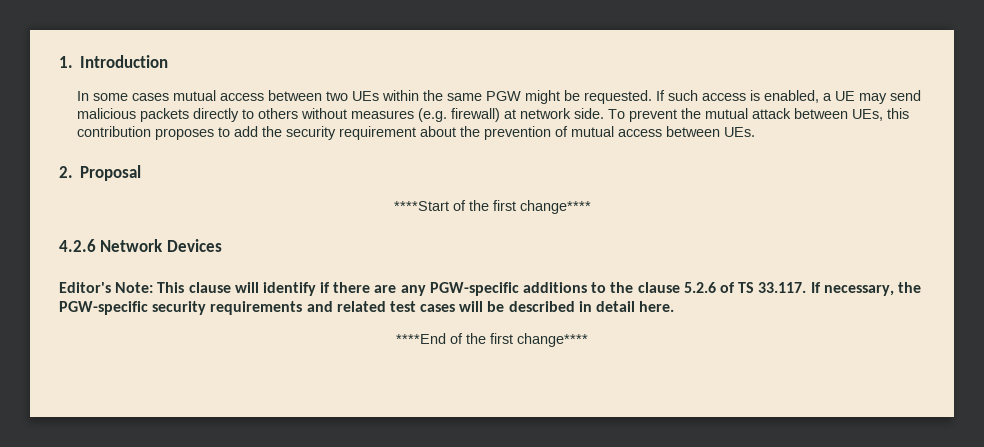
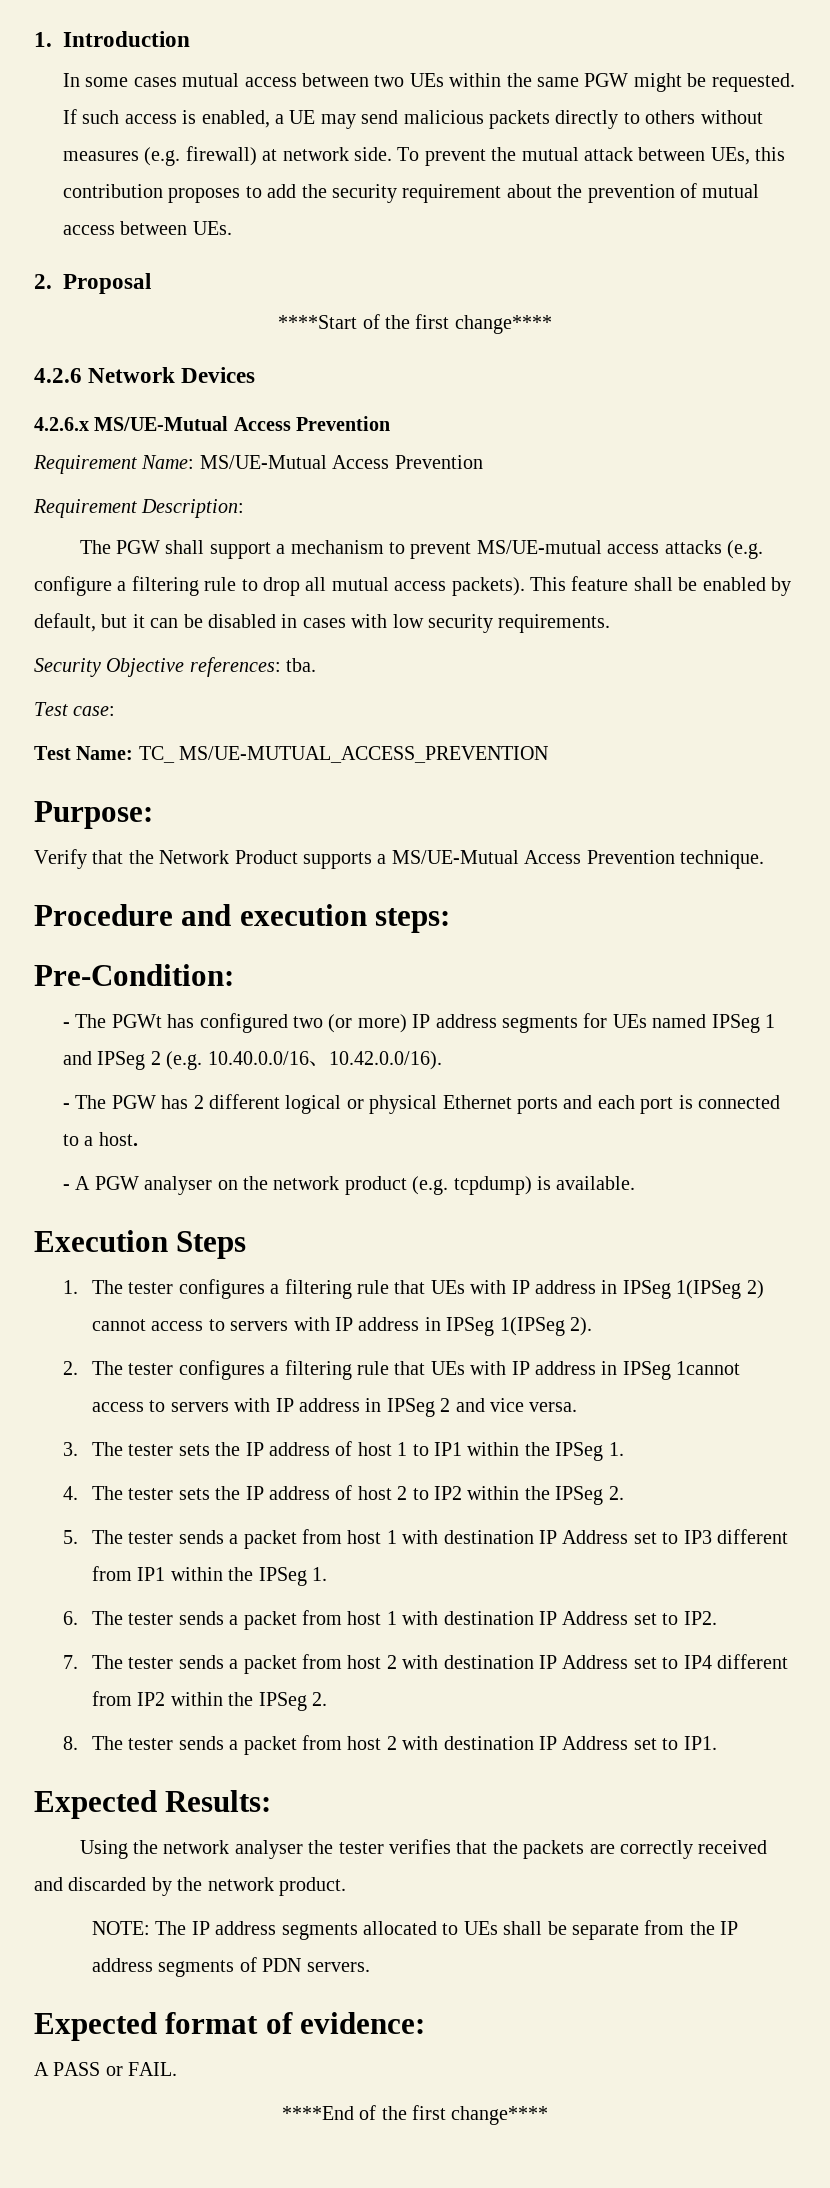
[59,282,921,296] [59,301,675,315] Editor's Note: This clause will identify if there are any PGW-specific additions to the clause 5.2.6 of TS 33.117. If necessary, the PGW-specific security requirements and related test cases will be described in detail here. -> [34,416,391,431] [33,455,483,474] [33,499,245,518] [79,540,763,559] [34,576,791,596] [34,613,611,633] [34,657,317,677] [34,702,116,716] [34,746,549,763] [34,801,153,829] [34,849,764,869] [34,904,451,933] [34,964,234,986] [63,1013,776,1033] [63,1051,442,1070] [63,1094,781,1114] [63,1132,138,1146] [63,1176,636,1195] [34,1230,247,1259] [63,1279,764,1299] [92,1317,593,1336] [63,1360,741,1380] [92,1398,578,1417] [63,1441,624,1461] [63,1485,624,1505] [63,1529,789,1549] [92,1566,328,1586] [63,1610,717,1630] [63,1654,789,1674] [92,1691,328,1711] [63,1735,717,1755] [34,1790,272,1819] [79,1839,768,1859] [34,1877,346,1896] [92,1920,739,1940] [92,1957,370,1977] [34,2012,426,2041] [34,2062,178,2076] 4.2.6.x MS/UE-Mutual Access Prevention // Requirement Name: MS/UE-Mutual Access Prevention // Requirement Description: // The PGW shall support a mechanism to prevent MS/UE-mutual access attacks (e.g. configure a filtering rule to drop all mutual access packets). This feature shall be enabled by default, but it can be disabled in cases with low security requirements. // Security Objective references: tba. // Test case: // Test Name: TC_ MS/UE-MUTUAL_ACCESS_PREVENTION // Purpose: // Verify that the Network Product supports a MS/UE-Mutual Access Prevention technique. // Procedure and execution steps: // Pre-Condition: // - The PGWt has configured two (or more) IP address segments for UEs named IPSeg 1 and IPSeg 2 (e.g. 10.40.0.0/16、10.42.0.0/16). // - The PGW has 2 different logical or physical Ethernet ports and each port is connected to a host. // - A PGW analyser on the network product (e.g. tcpdump) is available. // Execution Steps // 1. The tester configures a filtering rule that UEs with IP address in IPSeg 1(IPSeg 2) cannot access to servers with IP address in IPSeg 1(IPSeg 2). // 2. The tester configures a filtering rule that UEs with IP address in IPSeg 1cannot access to servers with IP address in IPSeg 2 and vice versa. // 3. The tester sets the IP address of host 1 to IP1 within the IPSeg 1. // 4. The tester sets the IP address of host 2 to IP2 within the IPSeg 2. // 5. The tester sends a packet from host 1 with destination IP Address set to IP3 different from IP1 within the IPSeg 1. // 6. The tester sends a packet from host 1 with destination IP Address set to IP2. // 7. The tester sends a packet from host 2 with destination IP Address set to IP4 different from IP2 within the IPSeg 2. // 8. The tester sends a packet from host 2 with destination IP Address set to IP1. // Expected Results: // Using the network analyser the tester verifies that the packets are correctly received and discarded by the network product. // NOTE: The IP address segments allocated to UEs shall be separate from the IP address segments of PDN servers. // Expected format of evidence: // A PASS or FAIL.

